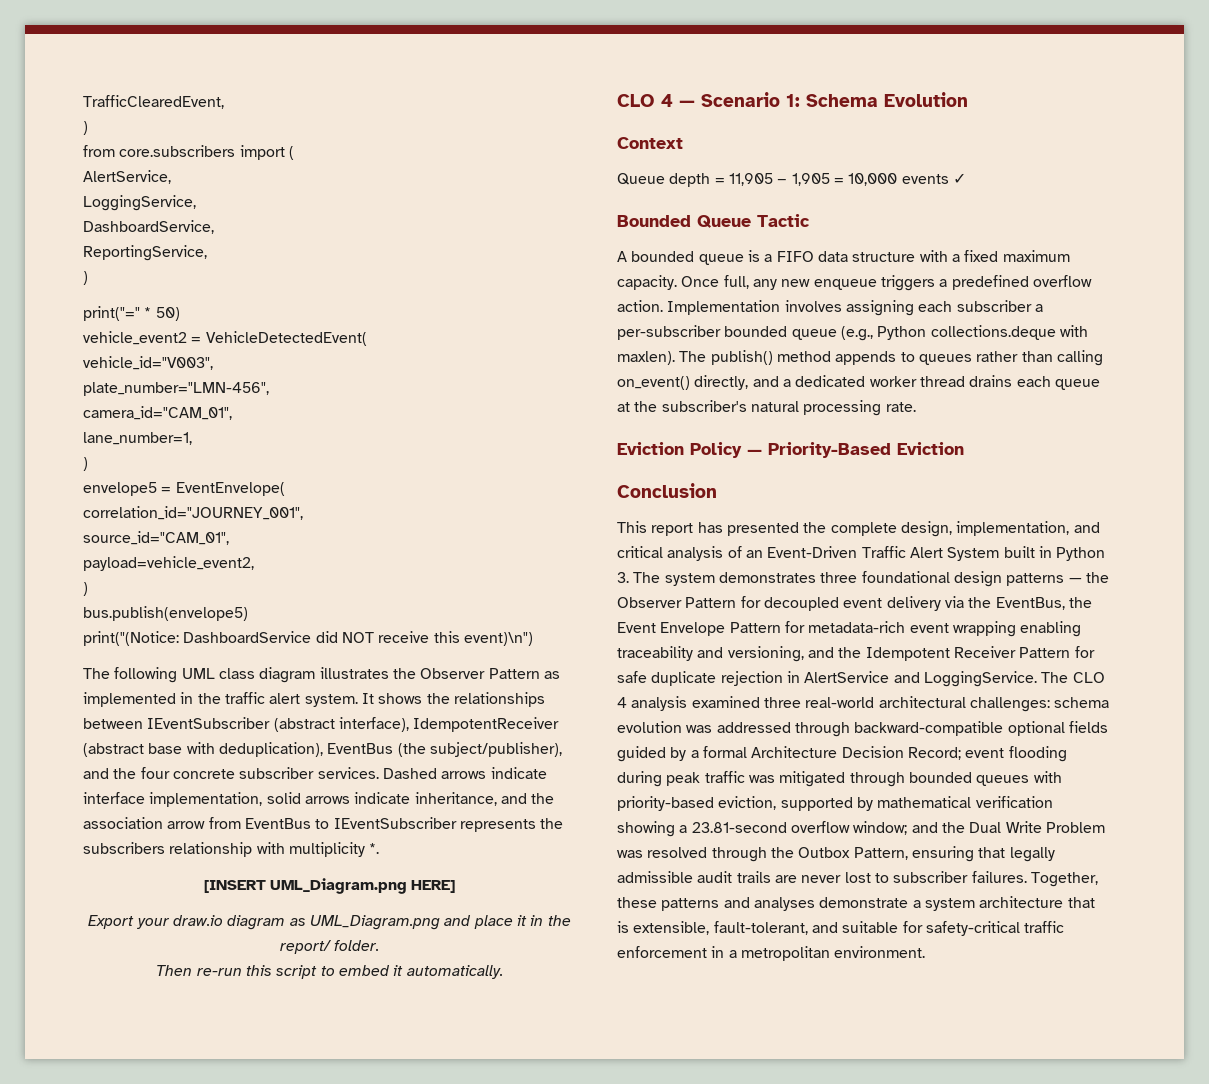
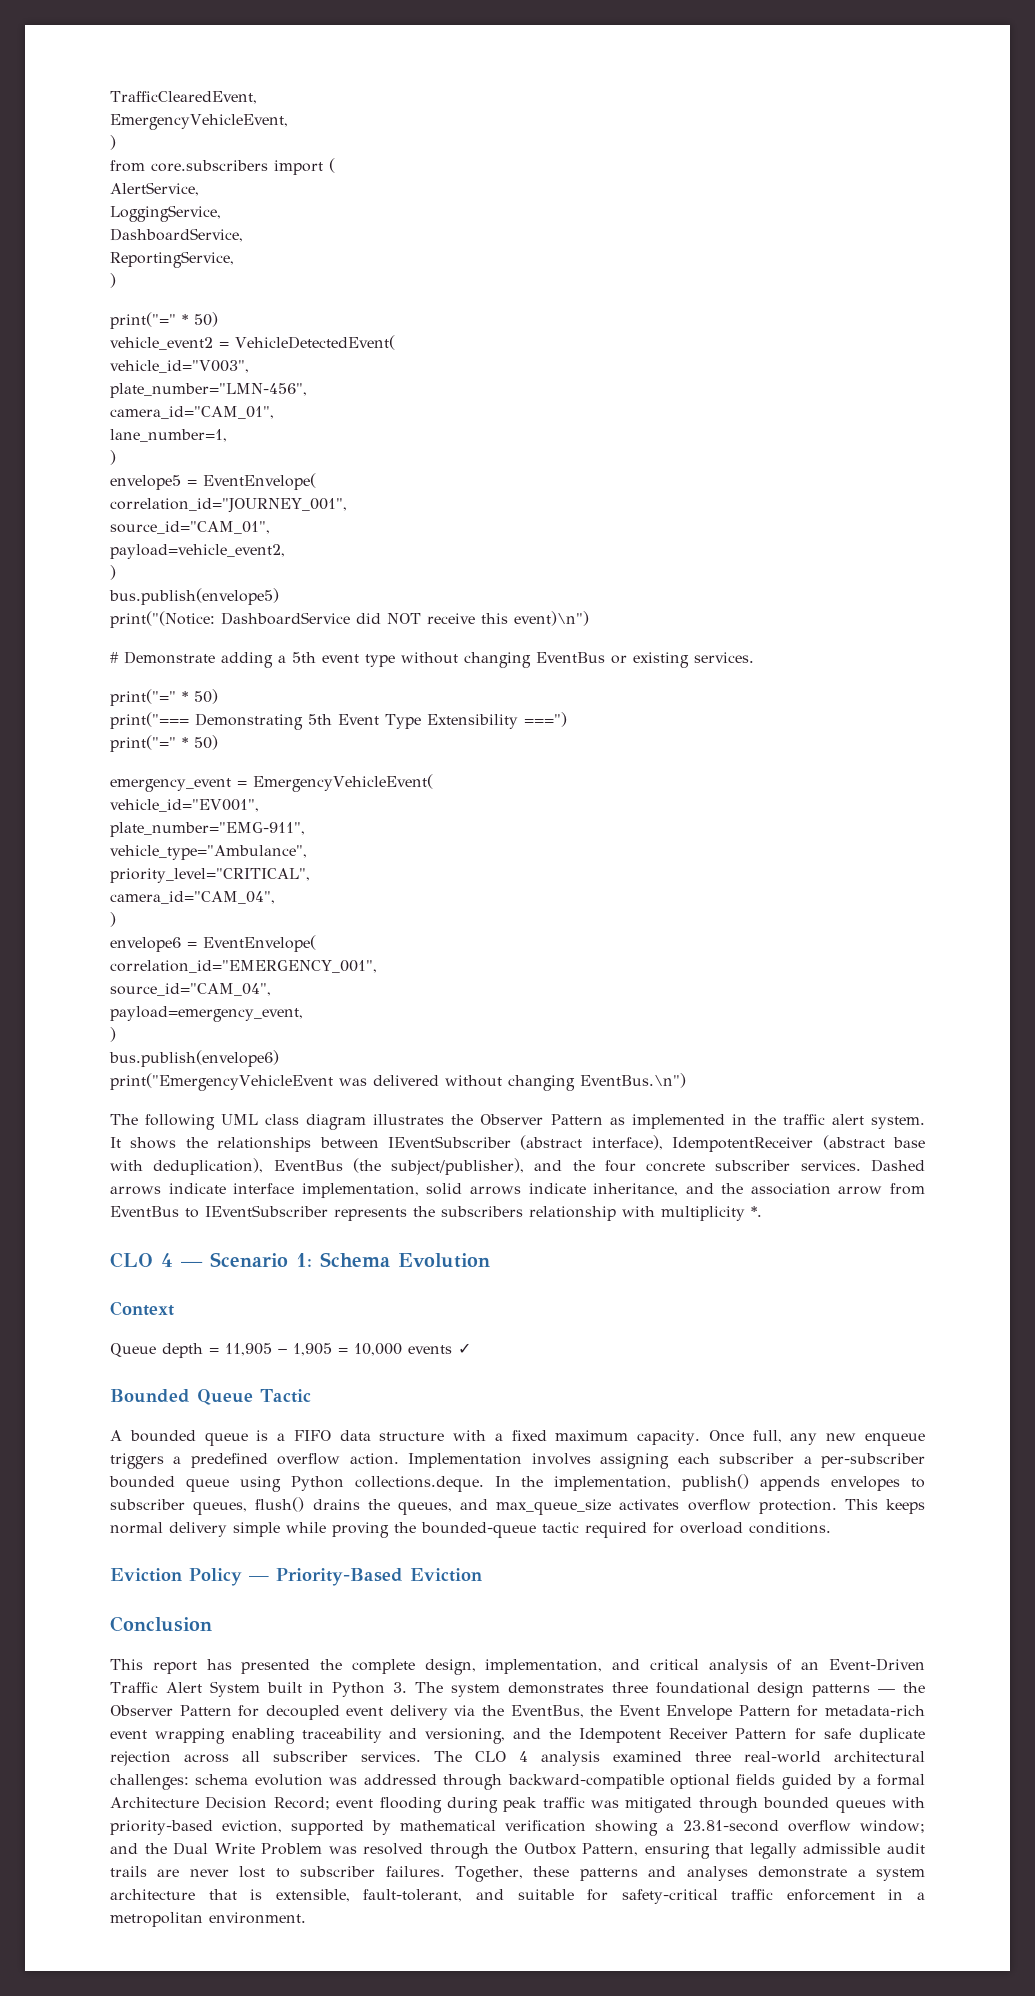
(224, 102) none -> [110,114,288,130] // EmergencyVehicleEvent,
(533, 639) none -> [110,651,754,668] [110,689,218,706] [110,712,567,730] [110,735,218,752] [110,774,433,792] [110,799,259,812] [110,822,305,837] [110,845,307,860] [110,868,310,883] [110,891,275,904] [110,912,116,927] [110,935,316,952] [110,960,377,973] [110,983,271,996] [110,1006,303,1022] [110,1027,116,1042] [109,1050,279,1067] [110,1073,686,1091] // # Demonstrate adding a 5th event type without changing EventBus or existing services. // print("=" * 50) // print("=== Demonstrating 5th Event Type Extensibility ===") // print("=" * 50) // emergency_event = EmergencyVehicleEvent( // vehicle_id="EV001", // plate_number="EMG-911", // vehicle_type="Ambulance", // priority_level="CRITICAL", // camera_id="CAM_04", // ) // envelope6 = EventEnvelope( // correlation_id="EMERGENCY_001", // source_id="CAM_04", // payload=emergency_event, // ) // bus.publish(envelope6) // print("EmergencyVehicleEvent was delivered without changing EventBus.\n")
[203,878,456,894] [88,915,571,930] [279,940,380,954] [156,965,503,979] // [INSERT UML_Diagram.png HERE] // Export your draw.io diagram as UML_Diagram.png and place it in the report/ folder. // Then re-run this script to embed it automatically. -> (762, 1211) none
[840,325,1088,341] [617,350,1103,366] [617,375,1100,390] [617,400,916,416] (e.g., Python collections.deque with maxlen). The publish() method appends to queues rather than calling on_event() directly, and a dedicated worker thread drains each queue at the subscriber's natural processing rate. -> [239,1474,925,1492] [110,1497,925,1515] [110,1522,831,1538] using Python collections.deque. In the implementation, publish() appends envelopes to subscriber queues, flush() drains the queues, and max_queue_size activates overflow protection. This keeps normal delivery simple while proving the bounded-queue tactic required for overload conditions.
[786,671,1037,687] in AlertService and LoggingService. -> [184,1751,421,1763] across all subscriber services.

